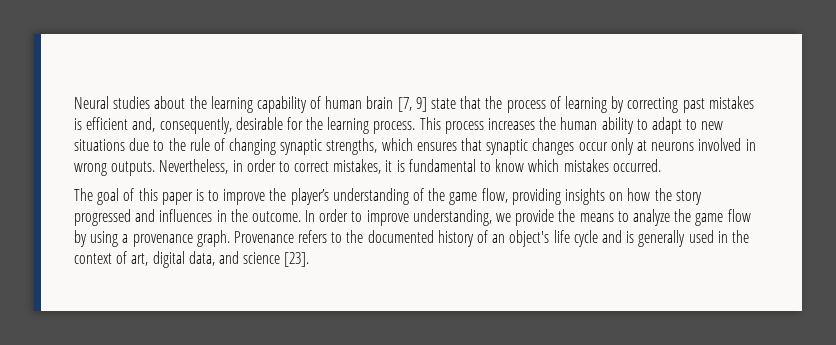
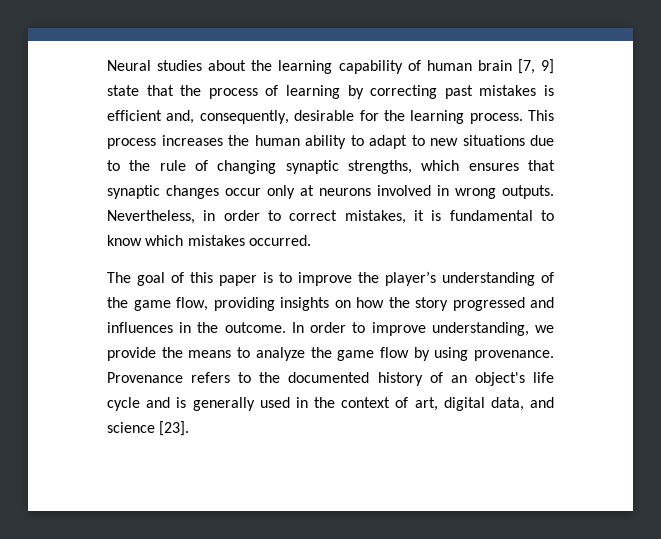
[122,230,230,247] a provenance graph. -> [473,350,554,361] provenance.

